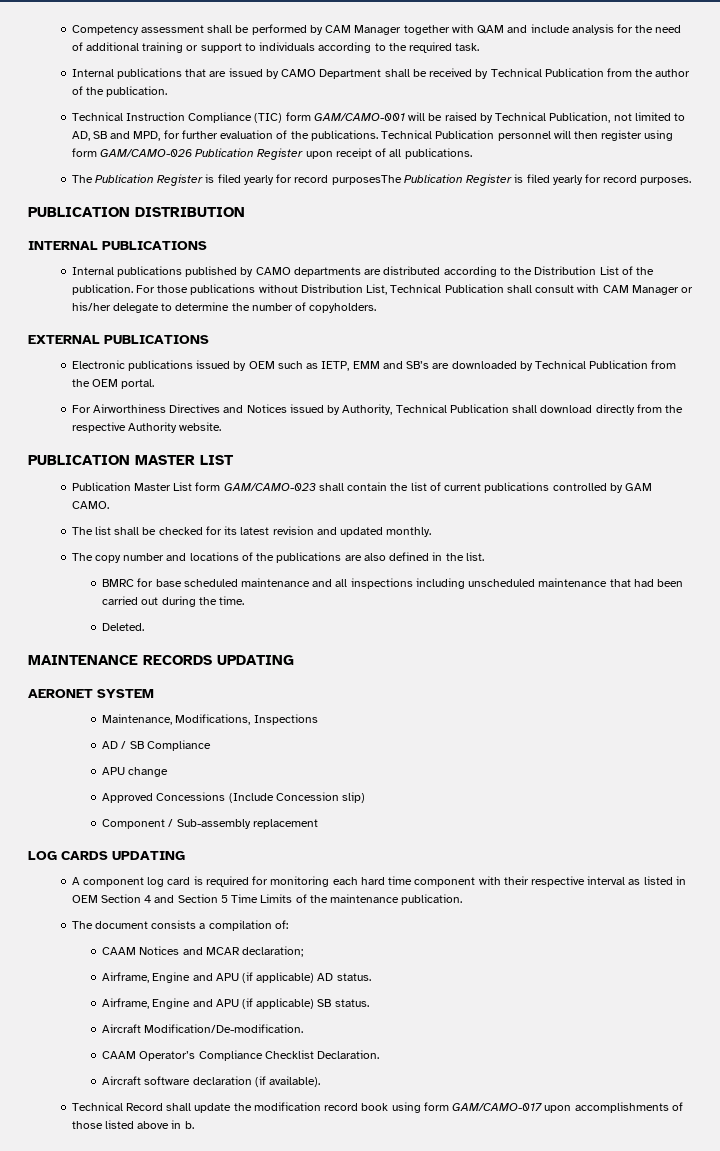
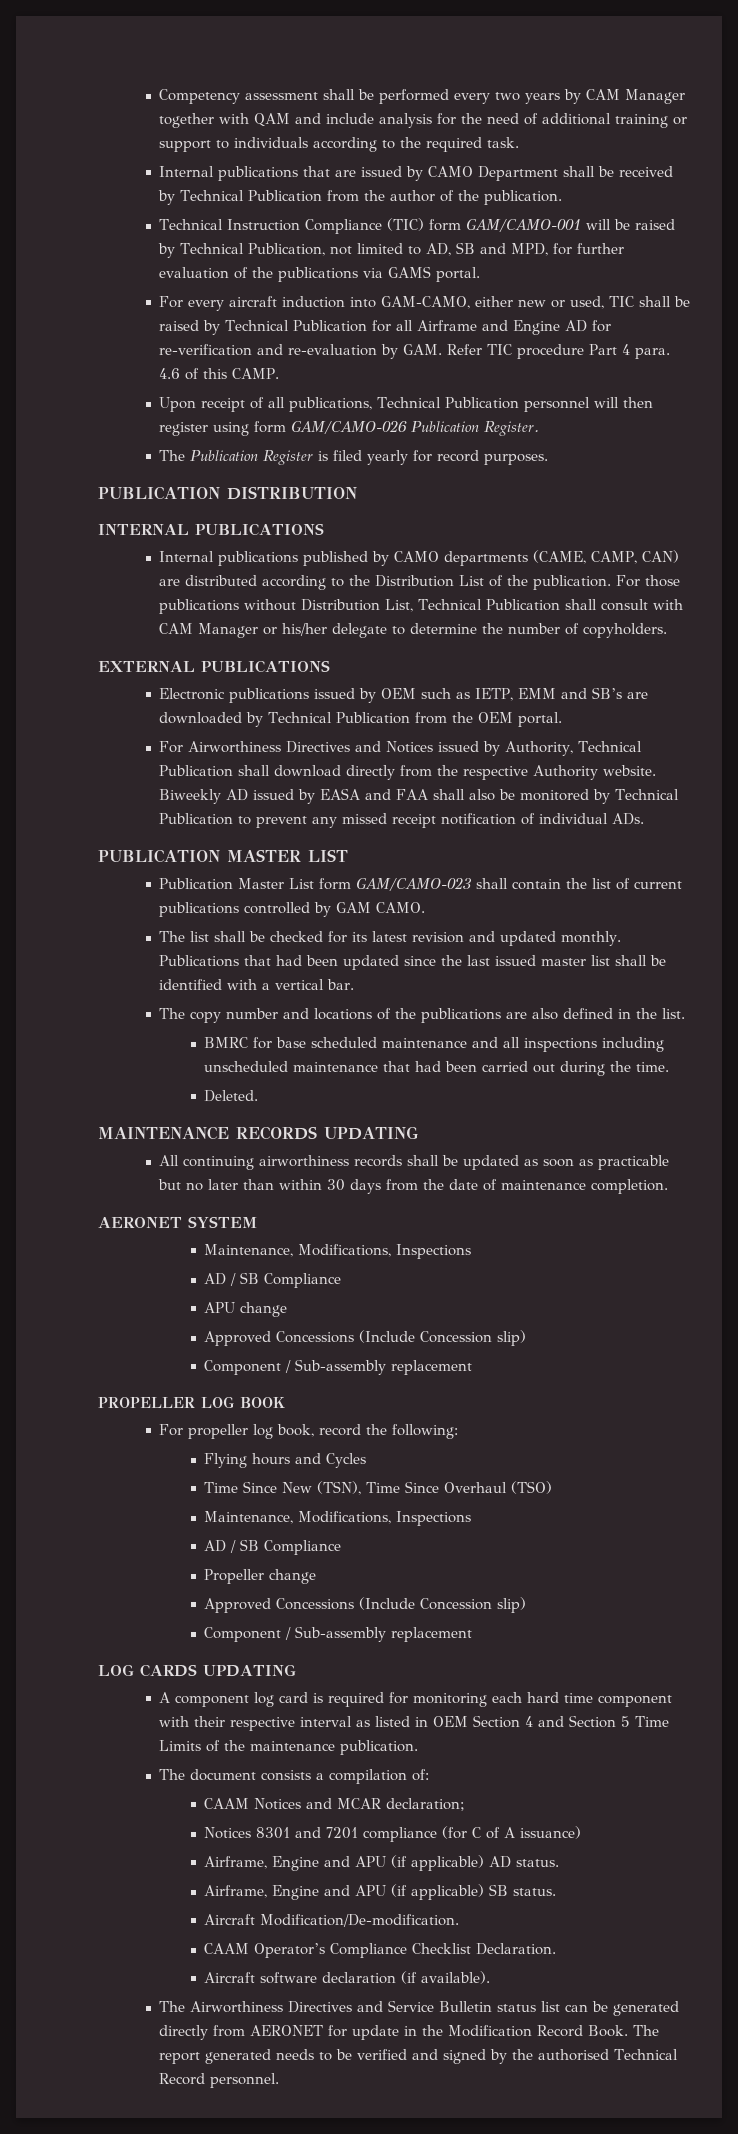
(307, 29) none -> [454,92,561,104] every two years
[310,130,378,141] publications. -> [278,266,481,282] [159,296,691,311] [159,320,612,335] [159,344,671,359] [159,368,280,380] [159,397,373,412] publications via GAMS portal. // For every aircraft induction into GAM-CAMO, either new or used, TIC shall be raised by Technical Publication for all Airframe and Engine AD for re-verification and re-evaluation by GAM. Refer TIC procedure Part 4 para. 4.6 of this CAMP. // Upon receipt of all publications,
[257,148,472,160] Register upon receipt of all publications. -> [484,421,540,436] Register.
[331,174,638,186] purposesThe Publication Register is filed yearly for record -> (480, 456) none
(361, 272) none -> [533,550,680,564] (CAME, CAMP, CAN)
(222, 426) none -> [159,788,680,804] [159,813,645,828] Biweekly AD issued by EASA and FAA shall also be monitored by Technical Publication to prevent any missed receipt notification of individual ADs.
(432, 532) none -> [159,955,667,970] [159,979,355,990] Publications that had been updated since the last issued master list shall be identified with a vertical bar.
(294, 660) none -> [159,1155,670,1170] [158,1179,669,1194] // All continuing airworthiness records shall be updated as soon as practicable but no later than within 30 days from the date of maintenance completion.
(318, 824) none -> [98,1396,285,1408] [159,1424,459,1439] [204,1453,367,1468] [204,1481,553,1495] [204,1511,472,1526] [204,1539,342,1555] [204,1569,317,1584] [204,1597,527,1613] [204,1626,473,1642] // PROPELLER LOG BOOK // For propeller log book, record the following: // Flying hours and Cycles // Time Since New (TSN), Time Since Overhaul (TSO) // Maintenance, Modifications, Inspections // AD / SB Compliance // Propeller change // Approved Concessions (Include Concession slip) // Component / Sub-assembly replacement
(304, 951) none -> [204,1826,582,1842] // Notices 8301 and 7201 compliance (for C of A issuance)
[71,1102,683,1113] [71,1120,194,1129] Technical Record shall update the modification record book using form GAM/CAMO-017 upon accomplishments of those listed above in b. -> [159,2000,680,2016] [159,2025,660,2040] [159,2049,679,2064] [159,2073,280,2088] The Airworthiness Directives and Service Bulletin status list can be generated directly from AERONET for update in the Modification Record Book. The report generated needs to be verified and signed by the authorised Technical Record personnel.

